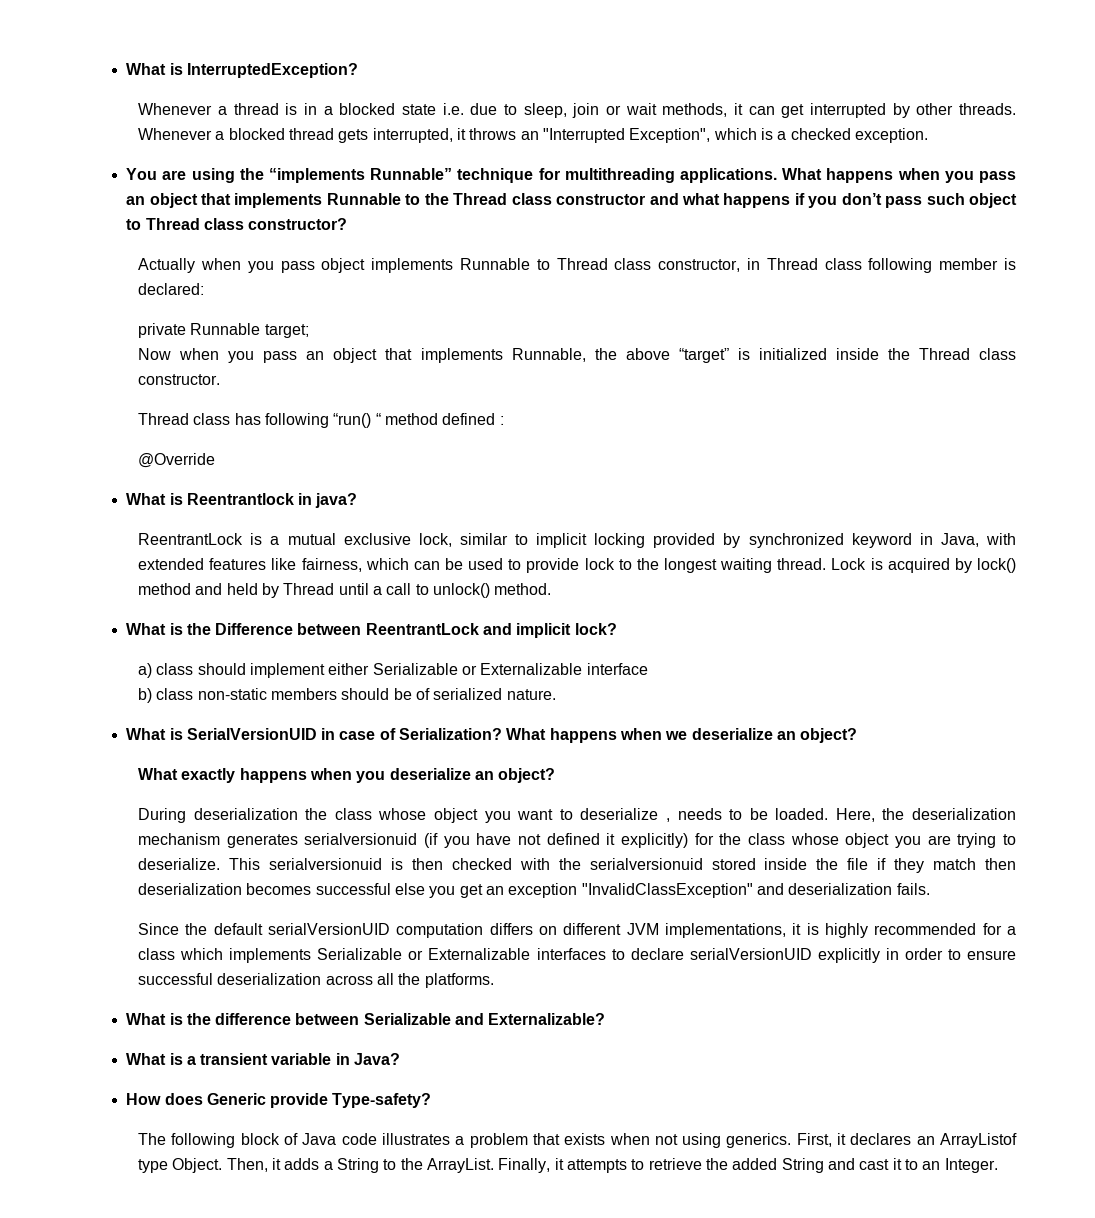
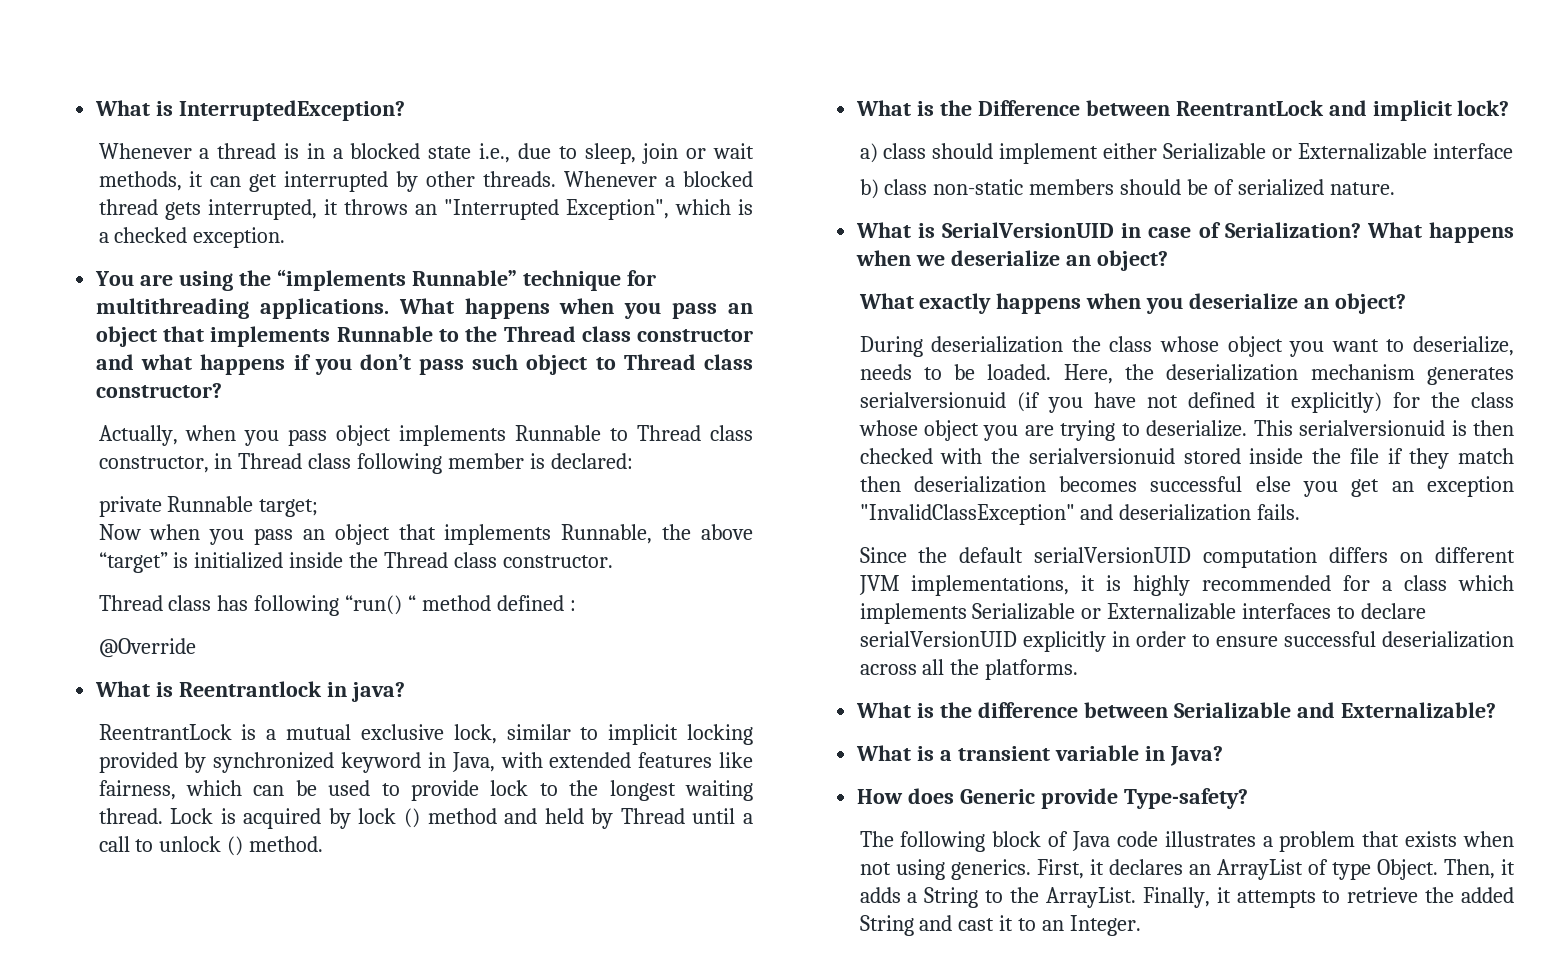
[442,103,464,115] i.e. -> [479,143,511,163] i.e.,
[138,258,196,273] Actually -> [98,425,178,446] Actually,
[976,558,1016,573] lock() -> [358,808,420,828] lock ()
[433,583,491,598] unlock() -> [159,836,244,856] unlock ()
[580,808,670,822] deserialize , -> [1413,336,1514,356] deserialize,
[940,1133,1018,1148] ArrayListof -> [1216,859,1328,880] ArrayList of

